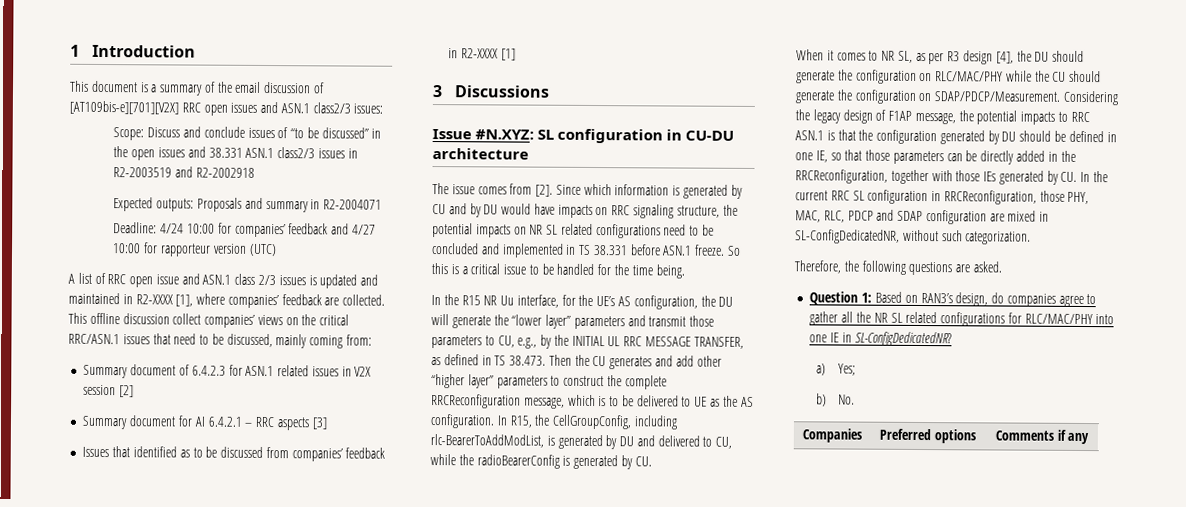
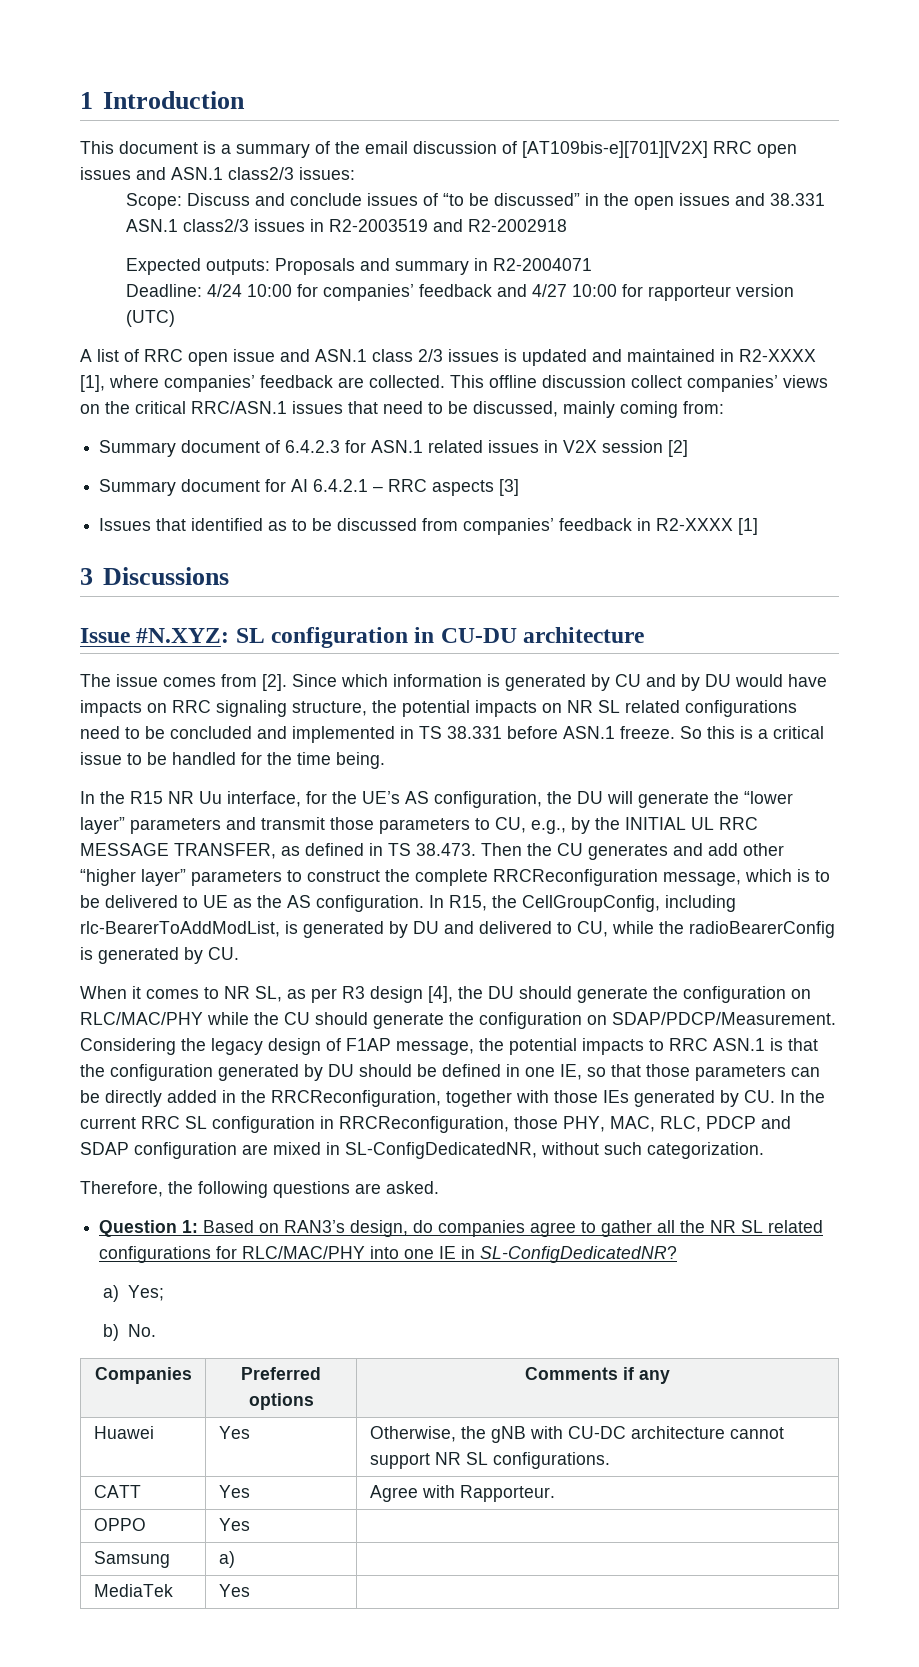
(1090, 438) none -> [93,1426,154,1439] [218,1426,250,1439] [369,1426,784,1443] [369,1452,610,1469] [93,1485,141,1498] [218,1485,250,1498] [369,1485,555,1502] [93,1518,146,1531] [218,1518,250,1531] [93,1551,170,1568] [218,1551,235,1568] [93,1584,173,1597] [218,1584,250,1597] // Huawei | Yes | Otherwise, the gNB with CU-DC architecture cannot support NR SL configurations. // CATT | Yes | Agree with Rapporteur. // OPPO | Yes | // Samsung | a) | // MediaTek | Yes |

